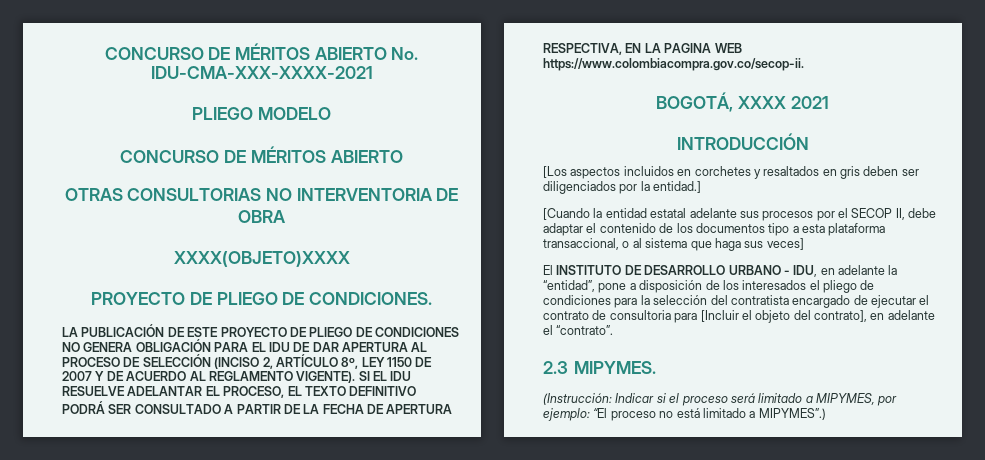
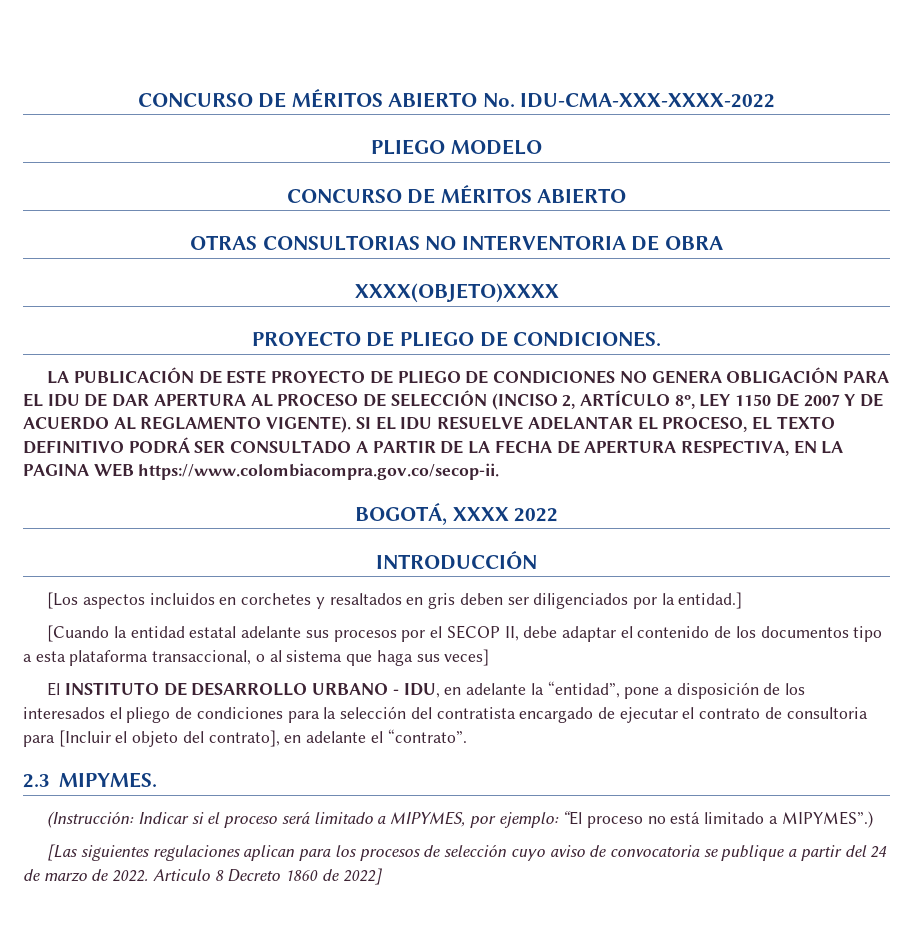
[150,66,373,79] IDU-CMA-XXX-XXXX-2021 -> [520,93,776,108] IDU-CMA-XXX-XXXX-2022
[790,96,829,109] 2021 -> [514,508,559,522] 2022
(826, 414) none -> [47,844,888,861] [23,868,382,885] // [Las siguientes regulaciones aplican para los procesos de selección cuyo aviso de convocatoria se publique a partir del 24 de marzo de 2022. Articulo 8 Decreto 1860 de 2022]

